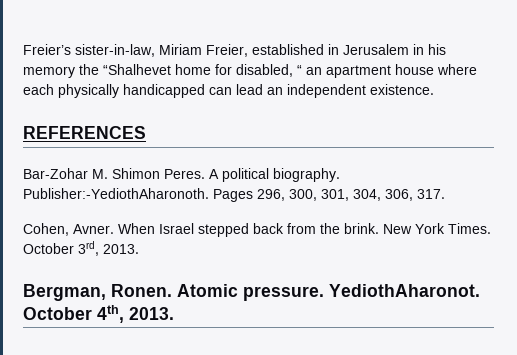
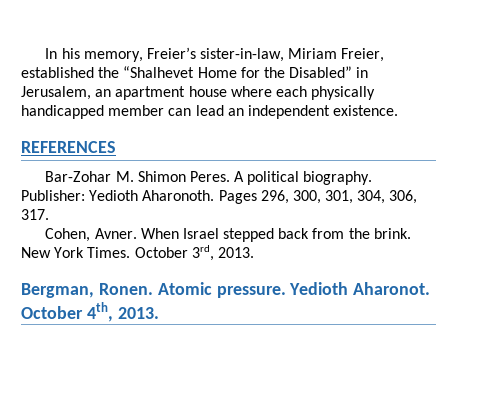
(23, 49) none -> [45,48,143,62] In his memory,
[328,44,446,55] [23,64,302,78] in Jerusalem in his memory the “Shalhevet home for disabled, “ -> [98,66,369,78] [21,86,91,100] the “Shalhevet Home for the Disabled” in Jerusalem,
(205, 91) none -> [108,105,165,116] member
[23,188,209,199] Publisher:-YediothAharonoth. -> [21,190,215,201] Publisher: Yedioth Aharonoth.
[329,284,480,297] YediothAharonot. -> [289,282,431,295] Yedioth Aharonot.

